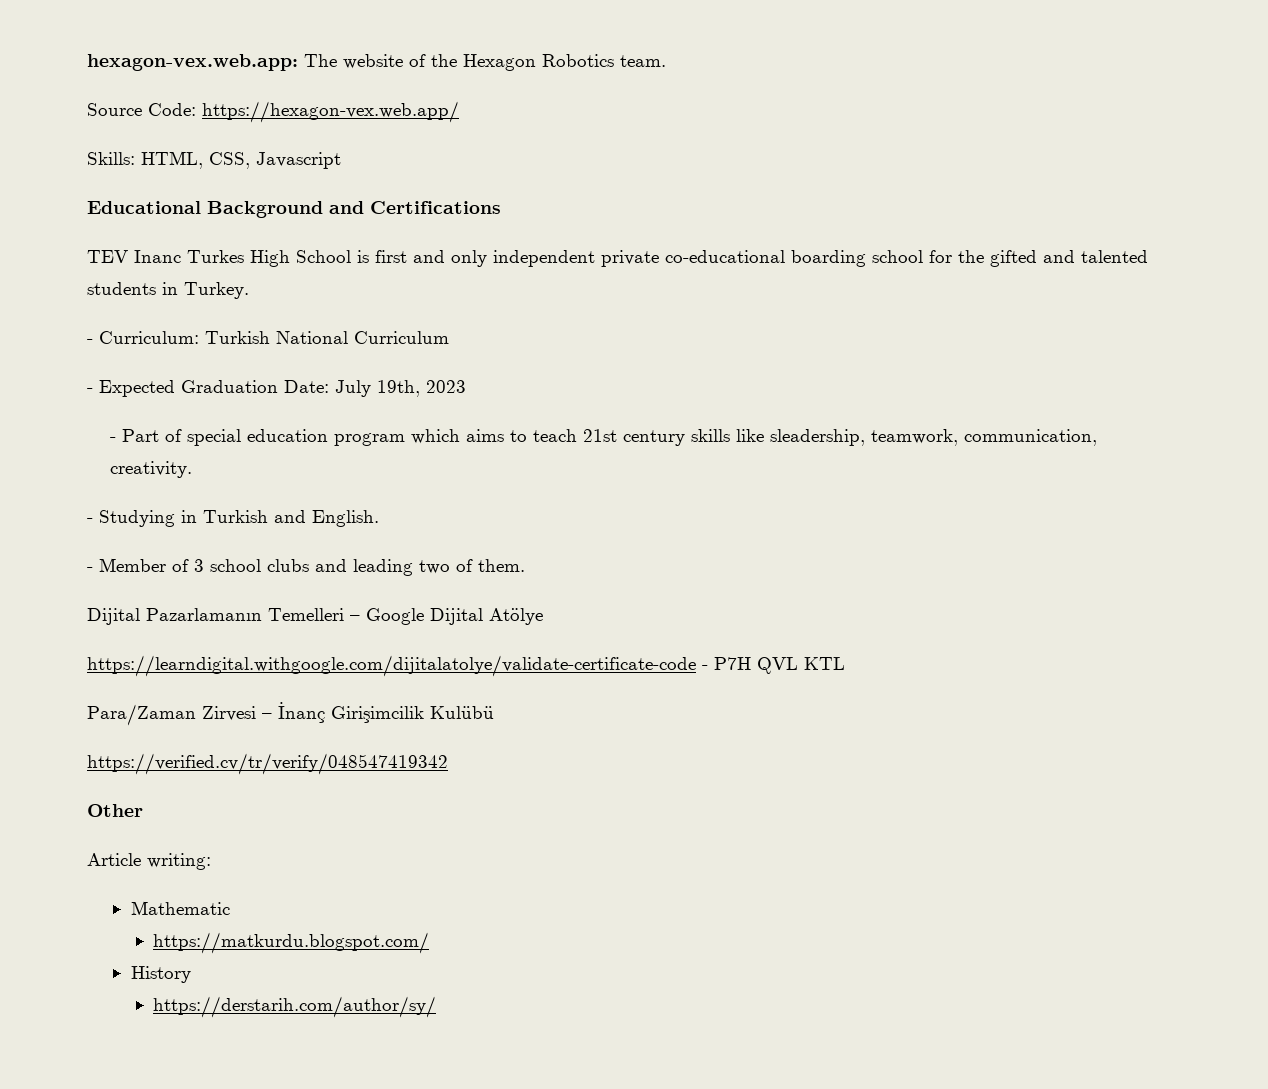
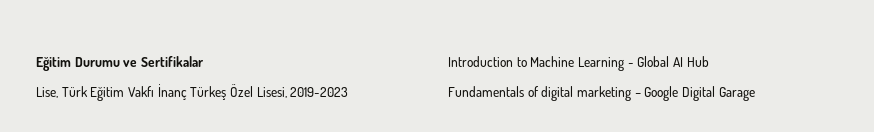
[87,54,666,71] [87,101,459,123] [87,151,341,169] [87,201,501,218] [87,250,1148,267] [87,282,249,299] [87,331,449,344] [87,380,466,397] [109,429,1097,446] [109,461,192,478] [87,510,379,527] [87,558,525,576] [87,608,543,625] [87,655,845,677] [87,702,494,726] [87,753,448,775] [87,804,143,817] [87,853,211,870] [130,901,230,915] [153,932,430,954] [130,966,191,983] [153,996,437,1018] hexagon-vex.web.app: The website of the Hexagon Robotics team. // Source Code: https://hexagon-vex.web.app/ // Skills: HTML, CSS, Javascript // Educational Background and Certifications // TEV Inanc Turkes High School is first and only independent private co-educational boarding school for the gifted and talented students in Turkey. // - Curriculum: Turkish National Curriculum // - Expected Graduation Date: July 19th, 2023 // - Part of special education program which aims to teach 21st century skills like sleadership, teamwork, communication, creativity. // - Studying in Turkish and English. // - Member of 3 school clubs and leading two of them. // Dijital Pazarlamanın Temelleri – Google Dijital Atölye // https://learndigital.withgoogle.com/dijitalatolye/validate-certificate-code - P7H QVL KTL // Para/Zaman Zirvesi – İnanç Girişimcilik Kulübü // https://verified.cv/tr/verify/048547419342 // Other // Article writing: // Mathematic // https://matkurdu.blogspot.com/ // History // https://derstarih.com/author/sy/ -> [36,56,204,71] [36,84,349,101] [448,56,709,71] [448,86,755,101] Eğitim Durumu ve Sertifikalar // Lise, Türk Eğitim Vakfı İnanç Türkeş Özel Lisesi, 2019-2023 // Introduction to Machine Learning - Global AI Hub // Fundamentals of digital marketing – Google Digital Garage

